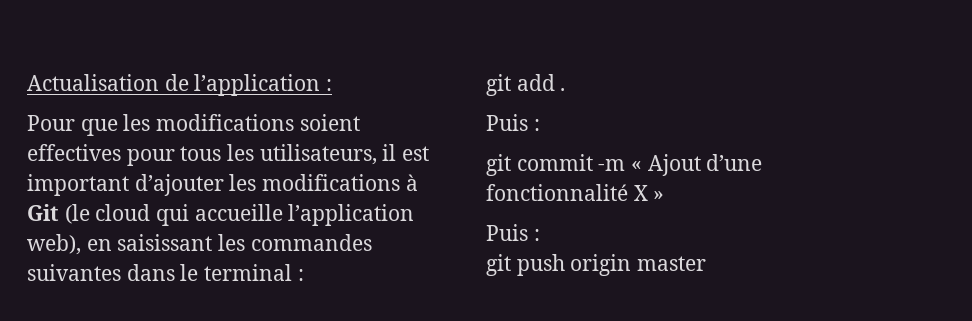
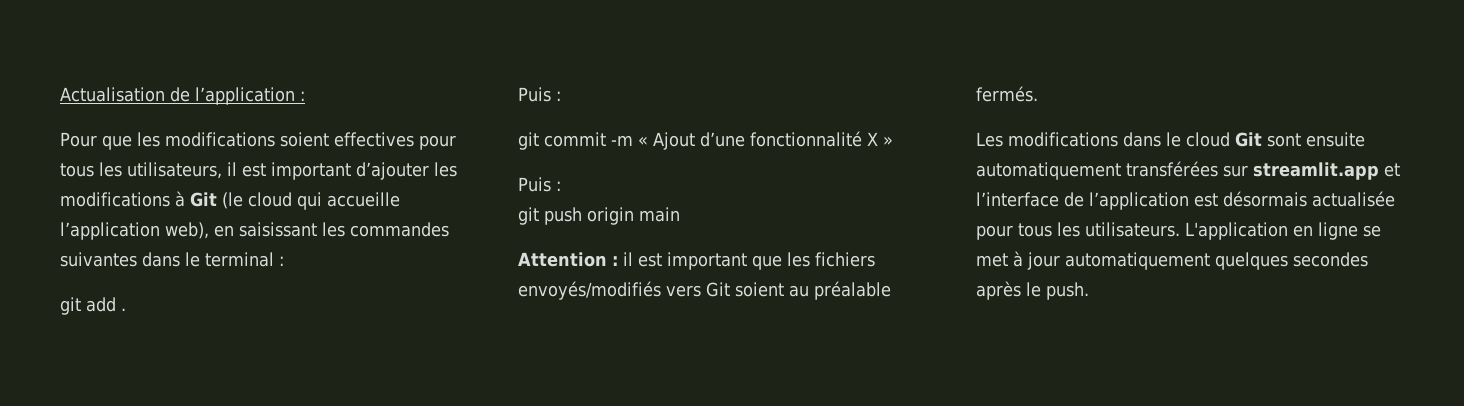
[637,256,707,271] master -> [639,207,680,222] [518,252,875,270] [518,281,891,300] [976,86,1038,102] [976,132,1365,147] [976,161,1400,180] [976,191,1395,210] [976,222,1381,240] [976,251,1368,270] [976,281,1089,300] main // Attention : il est important que les fichiers envoyés/modifiés vers Git soient au préalable fermés. // Les modifications dans le cloud Git sont ensuite automatiquement transférées sur streamlit.app et l’interface de l’application est désormais actualisée pour tous les utilisateurs. L'application en ligne se met à jour automatiquement quelques secondes après le push.

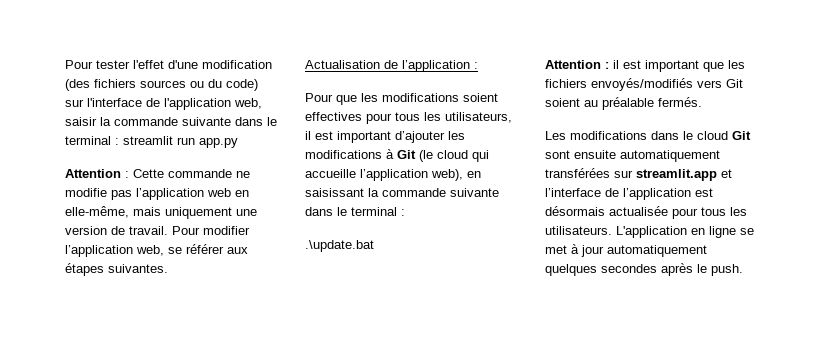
(60, 94) none -> [65,60,272,69] [65,79,258,91] [65,98,262,110] [65,117,277,126] [65,136,238,148] [65,169,250,178] [65,188,249,200] [65,206,257,219] [65,226,250,235] [65,244,248,257] [65,263,168,276] Pour tester l'effet d'une modification (des fichiers sources ou du code) sur l'interface de l'application web, saisir la commande suivante dans le terminal : streamlit run app.py // Attention : Cette commande ne modifie pas l’application web en elle-même, mais uniquement une version de travail. Pour modifier l’application web, se référer aux étapes suivantes. //
[322,222,449,237] [60,252,137,267] les commandes suivantes -> [368,188,499,197] la commande suivante
[60,297,126,315] [518,87,561,102] [518,131,893,150] [518,177,561,192] [518,207,680,225] git add . // Puis : // git commit -m « Ajout d’une fonctionnalité X » // Puis : // git push origin main -> [305,240,374,252] .\update.bat

